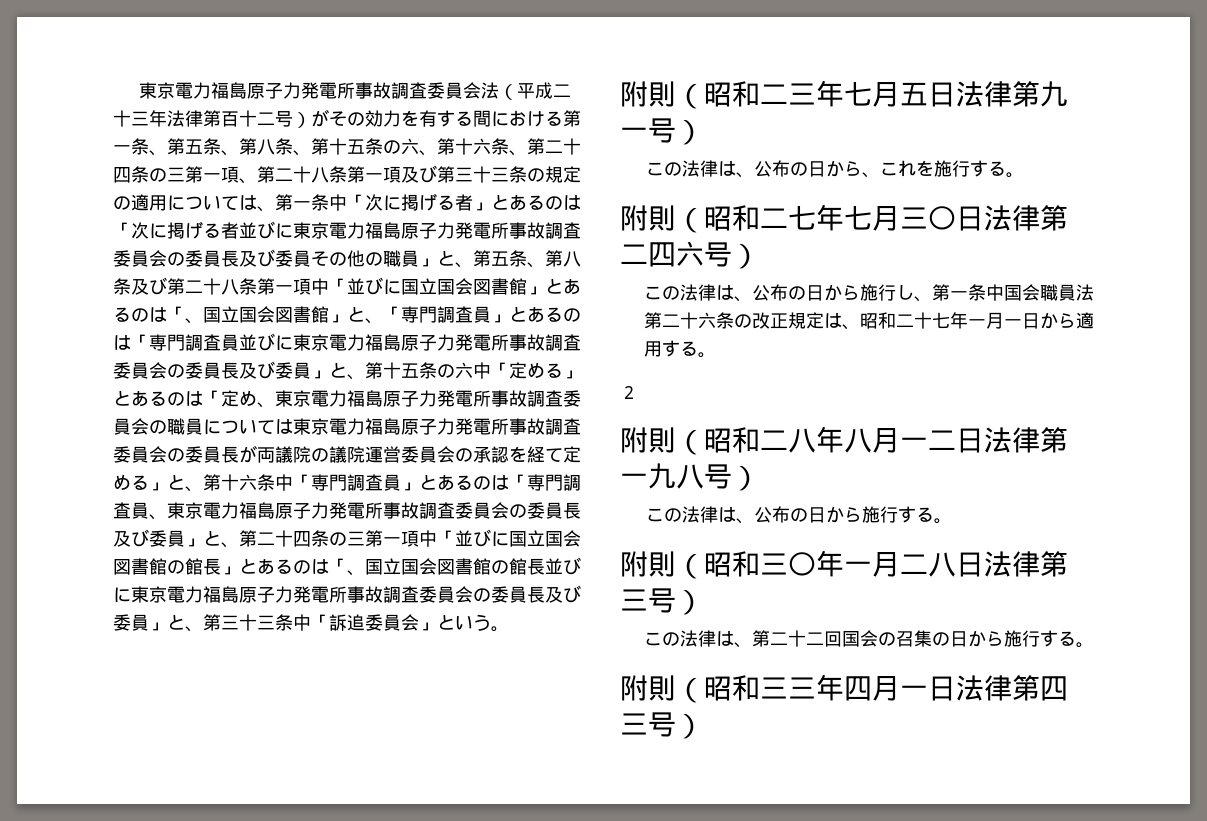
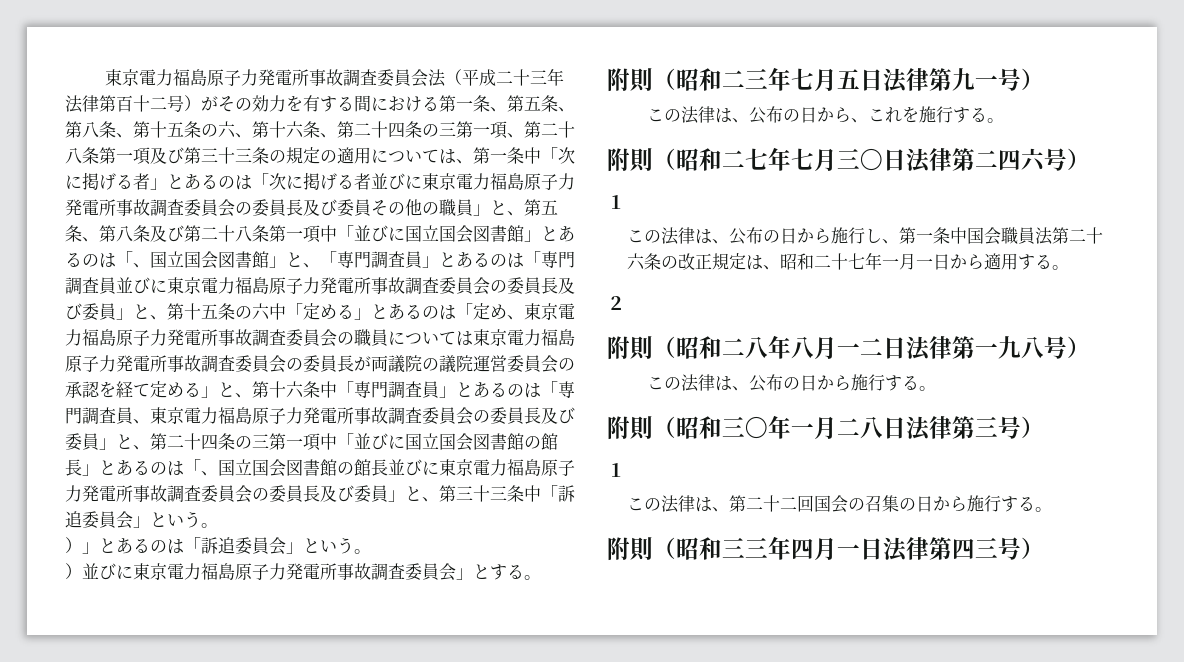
(509, 629) none -> [65,537,371,555] [65,563,541,581] // ）」とあるのは「訴追委員会」という。 // ）並びに東京電力福島原子力発電所事故調査委員会」とする。
(760, 256) none -> [607,195,625,209] // １
(704, 602) none -> [607,463,625,477] // １

